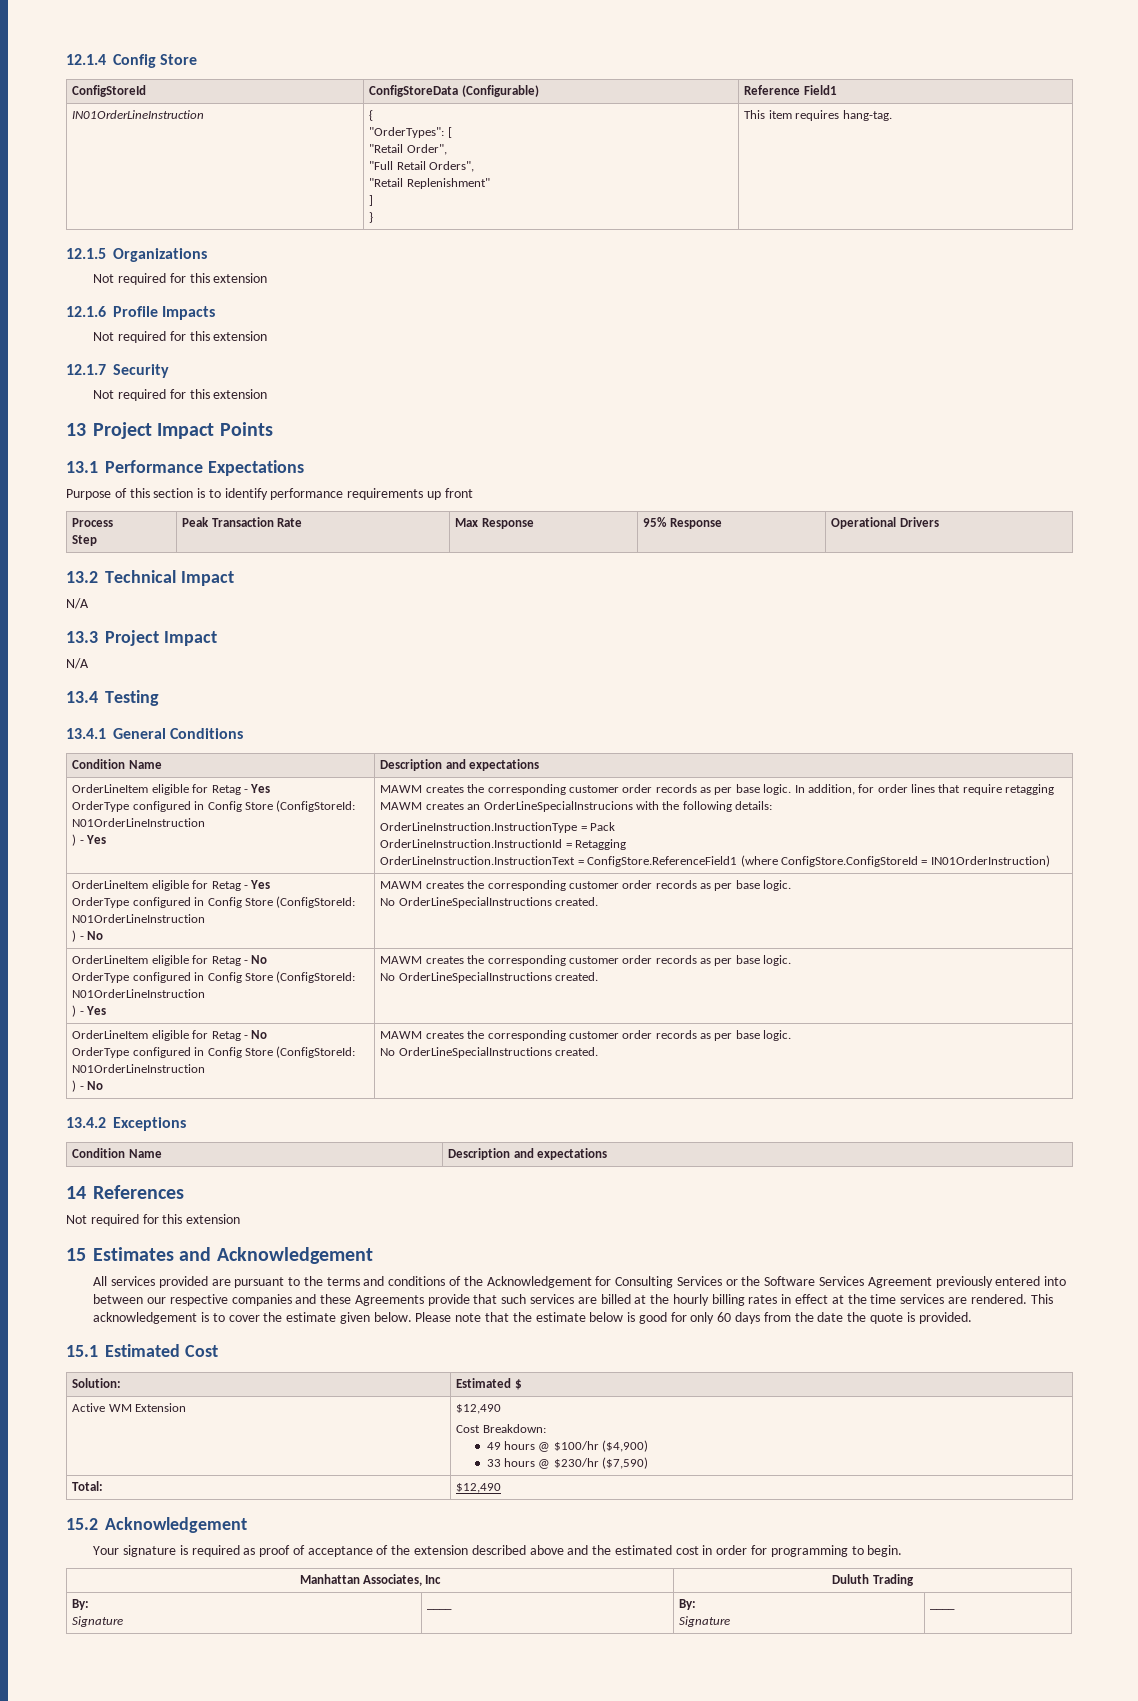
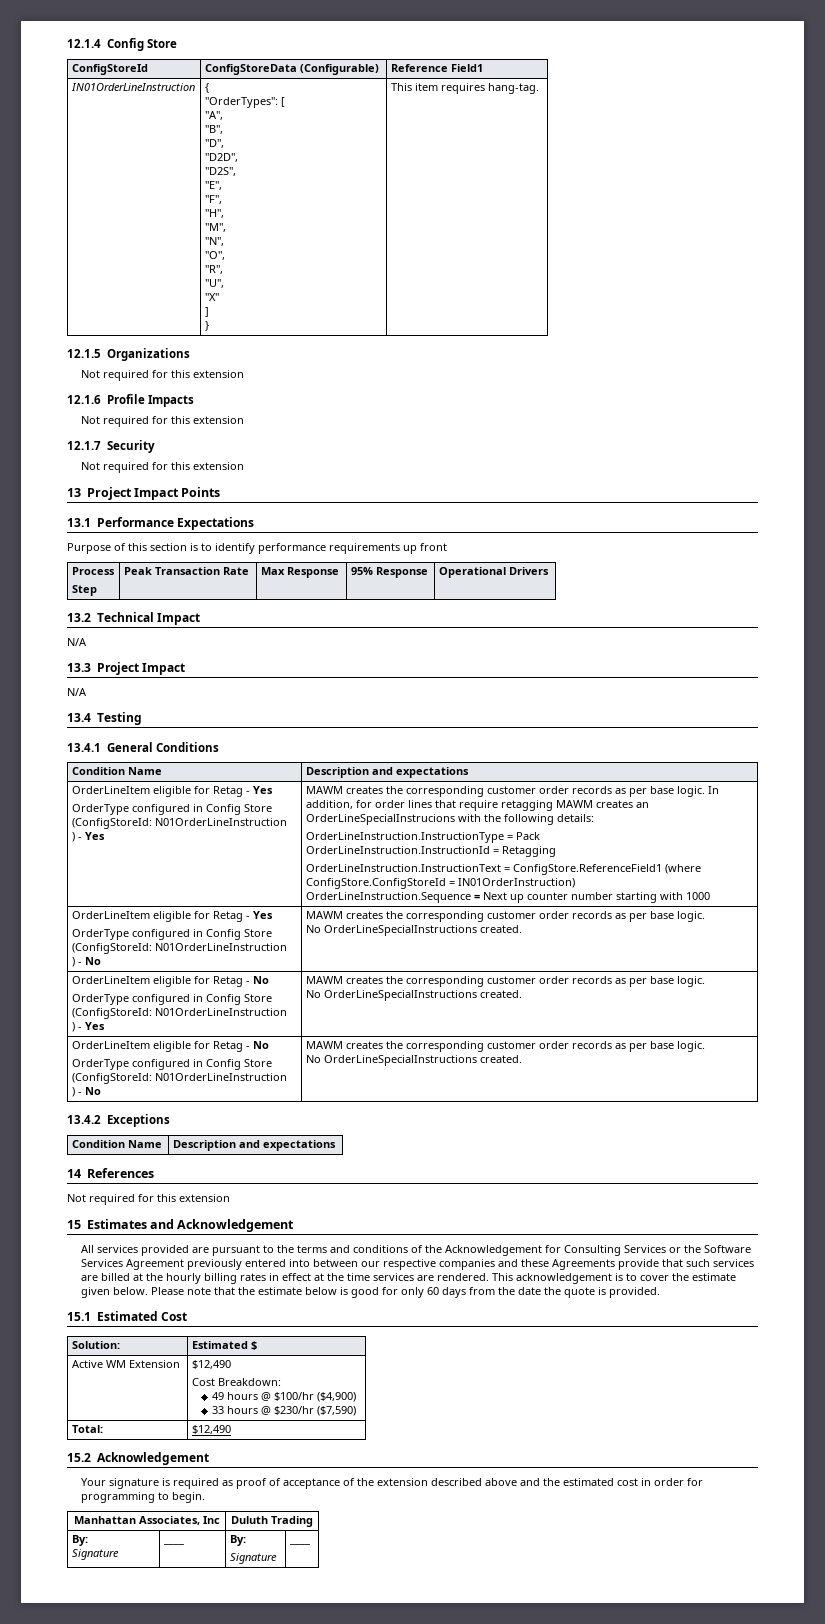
[369,144,447,155] [369,161,475,172] [369,178,490,189] "Retail Order", // "Full Retail Orders", // "Retail Replenishment" -> [204,111,223,120] [204,125,223,134] [204,139,224,148] [204,153,238,162] [204,167,236,176] [204,181,222,190] [204,195,222,204] [204,209,224,218] [204,223,226,232] [204,237,224,246] [204,251,225,260] [204,265,223,274] [204,279,224,288] [204,293,219,301] "A", // "B", // "D", // "D2D", // "D2S", // "E", // "F", // "H", // "M", // "N", // "O", // "R", // "U", // "X"
(1050, 861) none -> [305,892,710,903] // OrderLineInstruction.Sequence = Next up counter number starting with 1000

